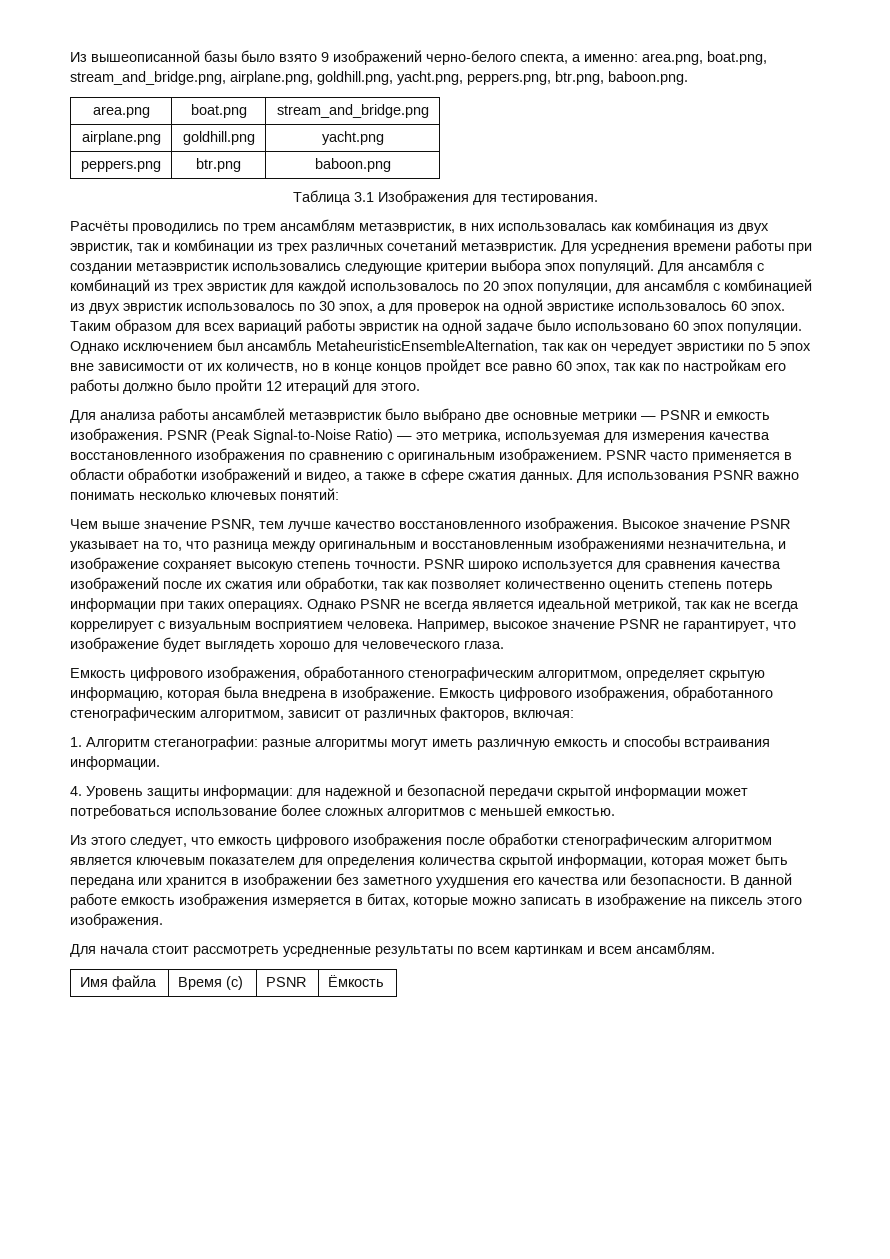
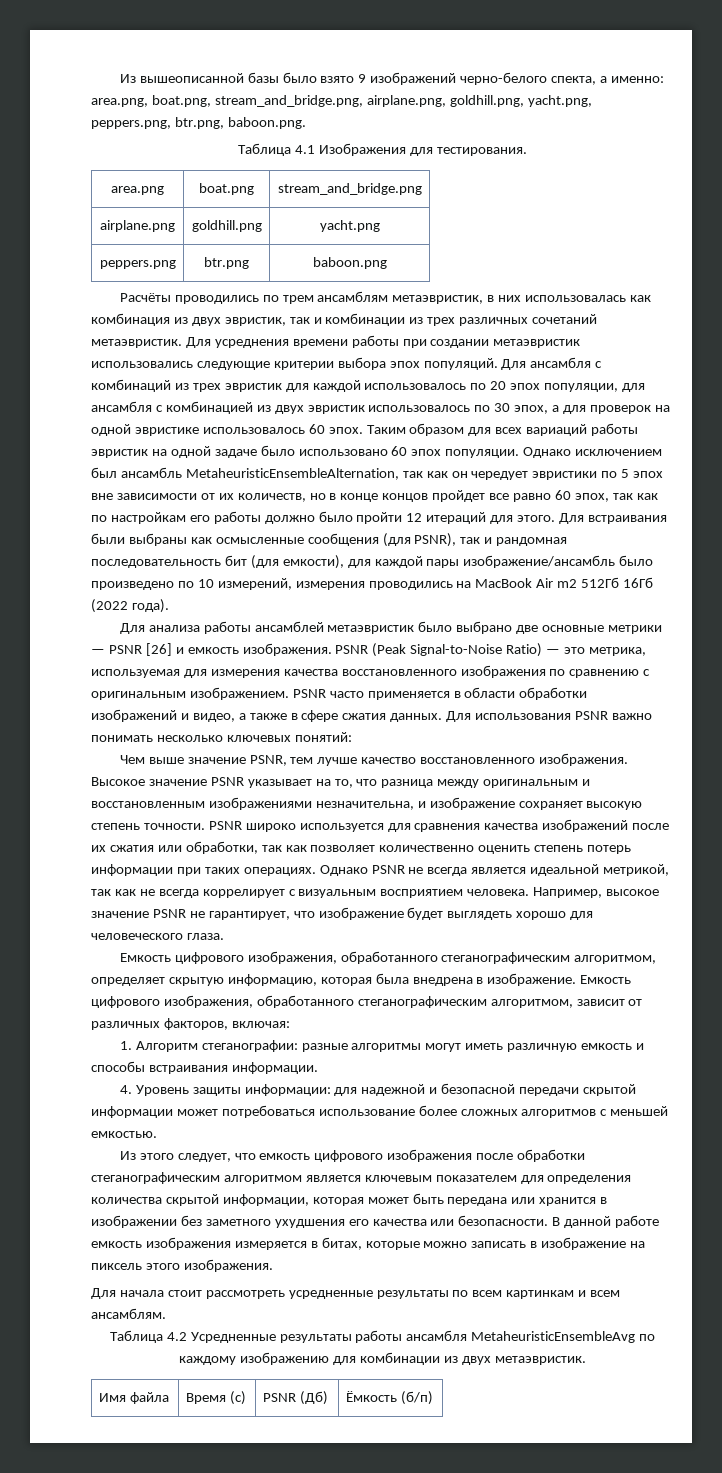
(688, 78) none -> [238,143,527,156] // Таблица 4.1 Изображения для тестирования.
[292,190,598,205] // Таблица 3.1 Изображения для тестирования. -> (387, 263) none
(420, 387) none -> [559,513,667,524] [91,533,568,547] [91,555,654,569] [91,577,654,590] [91,599,169,613] Для встраивания были выбраны как осмысленные сообщения (для PSNR), так и рандомная последовательность бит (для емкости), для каждой пары изображение/ансамбль было произведено по 10 измерений, измерения проводились на MacBook Air m2 512Гб 16Гб (2022 года).
(700, 415) none -> [145,643,172,656] [26]
[408,667,534,681] стенографическим -> [441,952,571,964] стеганографическим
[70,707,196,721] стенографическим -> [357,996,487,1008] стеганографическим
[562,834,688,848] стенографическим -> [91,1172,220,1184] стеганографическим
(715, 948) none -> [109,1330,656,1343] [179,1352,586,1365] // Таблица 4.2 Усредненные результаты работы ансамбля MetaheuristicEnsembleAvg по каждому изображению для комбинации из двух метаэвристик.
(307, 982) none -> [299,1391,328,1405] (Дб)
(385, 981) none -> [400,1391,433,1405] (б/п)

